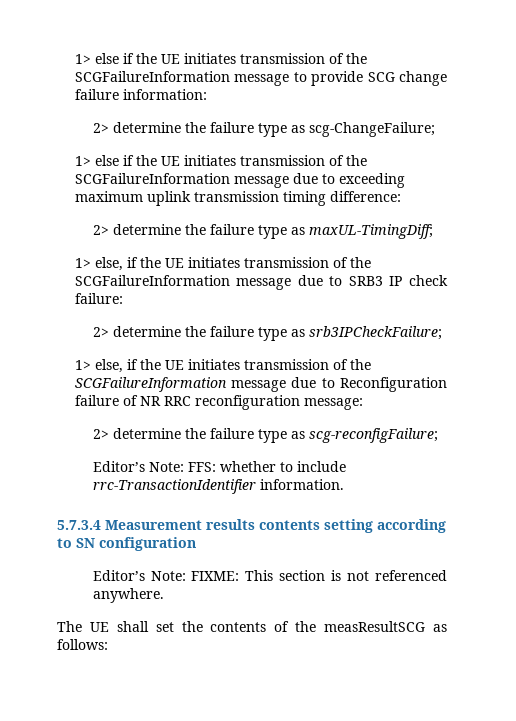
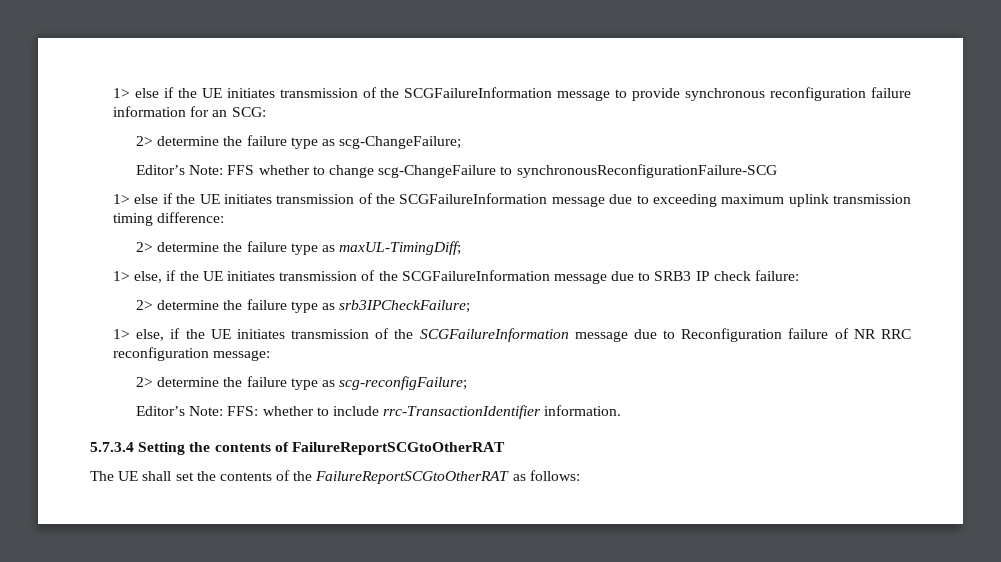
[367,71,447,86] [74,89,207,100] SCG change failure information: -> [685,87,912,101] [113,106,266,117] synchronous reconfiguration failure information for an SCG:
(435, 129) none -> [136,164,777,178] // Editor’s Note: FFS whether to change scg-ChangeFailure to synchronousReconfigurationFailure-SCG
[105,519,446,533] [57,537,196,551] [92,570,447,581] [92,588,164,603] Measurement results contents setting according to SN configuration // Editor’s Note: FIXME: This section is not referenced anywhere. -> [138,442,505,455] Setting the contents of FailureReportSCGtoOtherRAT
[324,621,426,632] measResultSCG -> [315,471,510,484] FailureReportSCGtoOtherRAT

